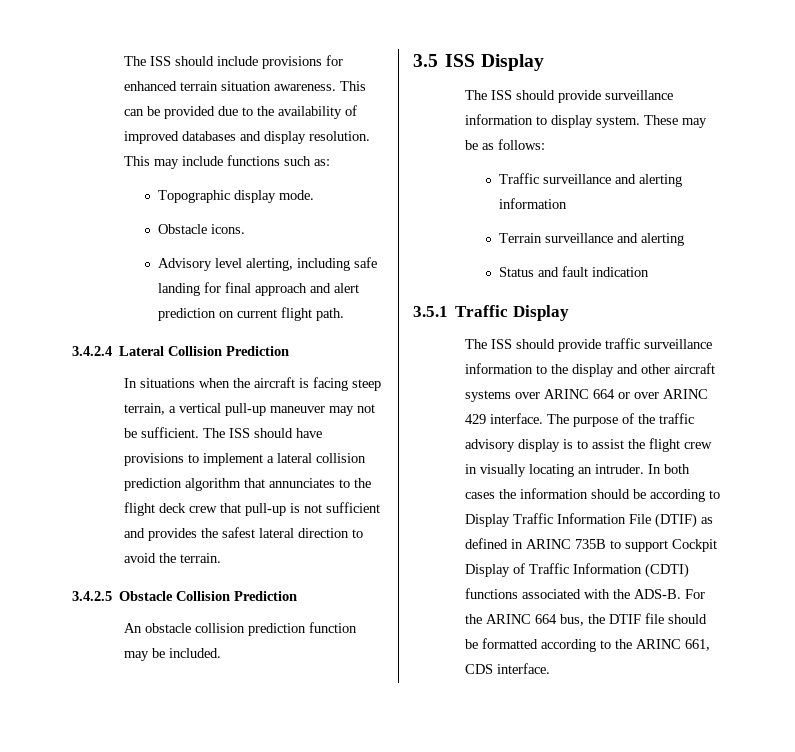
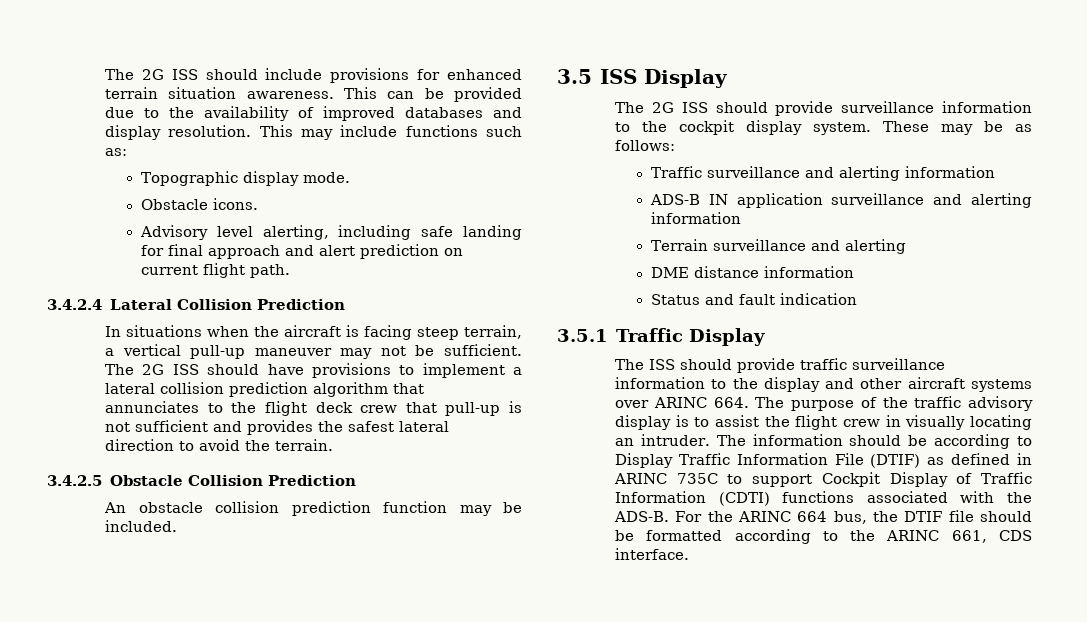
[124,56,147,66] The -> [104,69,164,80] The 2G
(226, 433) none -> [142,364,165,375] 2G
(488, 95) none -> [651,102,674,113] 2G
(548, 120) none -> [641,120,734,135] the cockpit
(567, 203) none -> [649,193,1032,208] [650,212,741,224] // ADS-B IN application surveillance and alerting information
(684, 239) none -> [650,266,854,278] // DME distance information
[593,389,709,399] [465,413,544,424] 664 or over ARINC 429 interface. -> [713,397,749,408] 664.
[648,464,691,474] [465,489,517,499] In both cases the -> [716,435,746,446] The
[575,539,607,549] 735B -> [676,473,718,484] 735C

